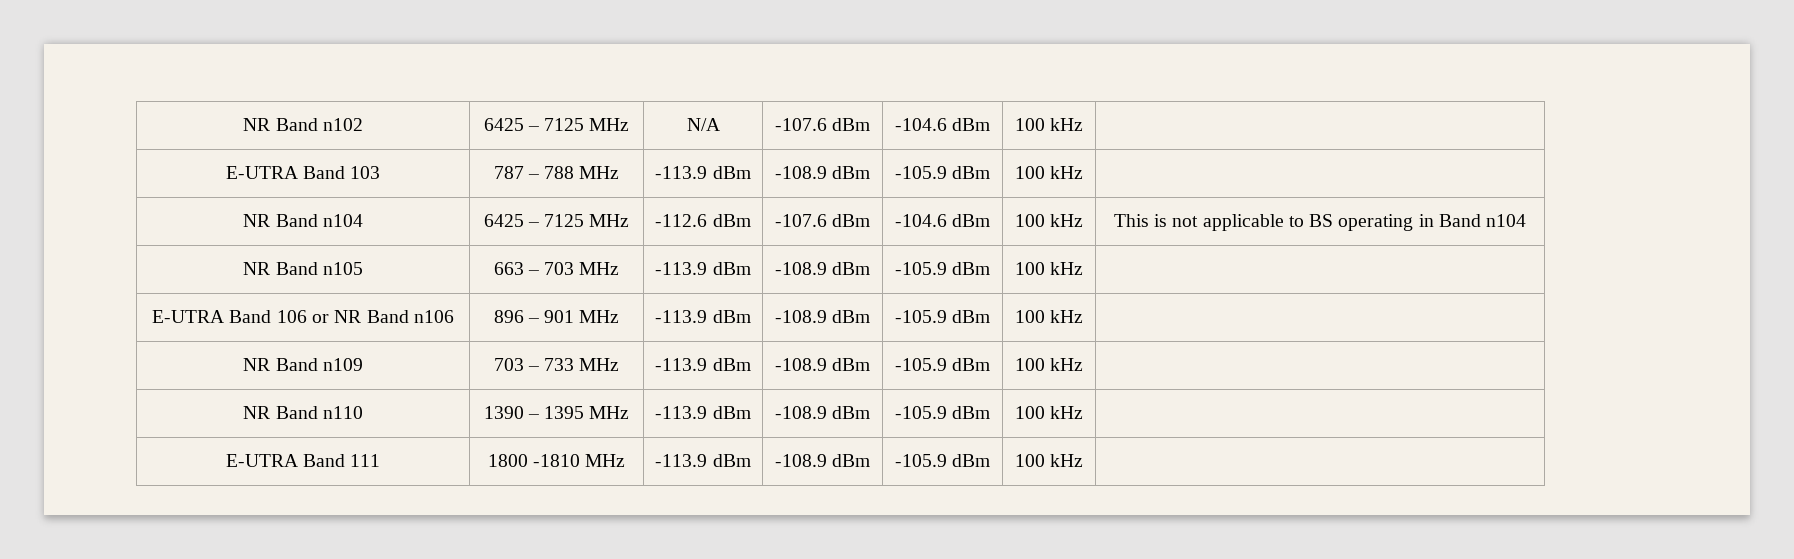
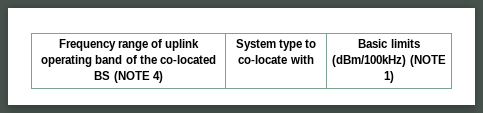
[243,118,363,131] [483,118,630,131] [686,118,720,131] [774,118,871,131] [894,118,991,131] [1014,118,1084,131] [225,166,381,179] [493,166,620,179] [655,166,751,179] [774,166,871,179] [894,166,991,179] [1014,166,1084,179] [243,214,363,227] [483,214,630,227] [655,214,751,227] [774,214,871,227] [894,214,991,227] [1014,214,1084,227] [1113,214,1527,231] [243,262,363,275] [493,262,620,275] [655,262,751,275] [774,262,871,275] [894,262,991,275] [1014,262,1084,275] [152,310,454,323] [493,310,620,323] [655,310,751,323] [774,310,871,323] [894,310,991,323] [1014,310,1084,323] [243,358,363,371] [493,358,620,371] [655,358,751,371] [774,358,871,371] [894,358,991,371] [1014,358,1084,371] [243,406,363,419] [483,406,630,419] [655,406,751,419] [774,406,871,419] [894,406,991,419] [1014,406,1084,419] [225,454,381,467] [487,454,626,467] [655,454,751,467] [774,454,871,467] [894,454,991,467] [1014,454,1084,467] NR Band n102 | 6425 – 7125 MHz | N/A | -107.6 dBm | -104.6 dBm | 100 kHz | // E-UTRA Band 103 | 787 – 788 MHz | -113.9 dBm | -108.9 dBm | -105.9 dBm | 100 kHz | // NR Band n104 | 6425 – 7125 MHz | -112.6 dBm | -107.6 dBm | -104.6 dBm | 100 kHz | This is not applicable to BS operating in Band n104 // NR Band n105 | 663 – 703 MHz | -113.9 dBm | -108.9 dBm | -105.9 dBm | 100 kHz | // E-UTRA Band 106 or NR Band n106 | 896 – 901 MHz | -113.9 dBm | -108.9 dBm | -105.9 dBm | 100 kHz | // NR Band n109 | 703 – 733 MHz | -113.9 dBm | -108.9 dBm | -105.9 dBm | 100 kHz | // NR Band n110 | 1390 – 1395 MHz | -113.9 dBm | -108.9 dBm | -105.9 dBm | 100 kHz | // E-UTRA Band 111 | 1800 -1810 MHz | -113.9 dBm | -108.9 dBm | -105.9 dBm | 100 kHz | -> [58,39,200,51] [41,55,216,67] [94,71,163,83] [235,39,317,51] [238,55,314,64] [358,39,420,48] [332,55,446,67] [384,71,394,83] Frequency range of uplink operating band of the co-located BS (NOTE 4) | System type to co-locate with | Basic limits (dBm/100kHz) (NOTE 1)

